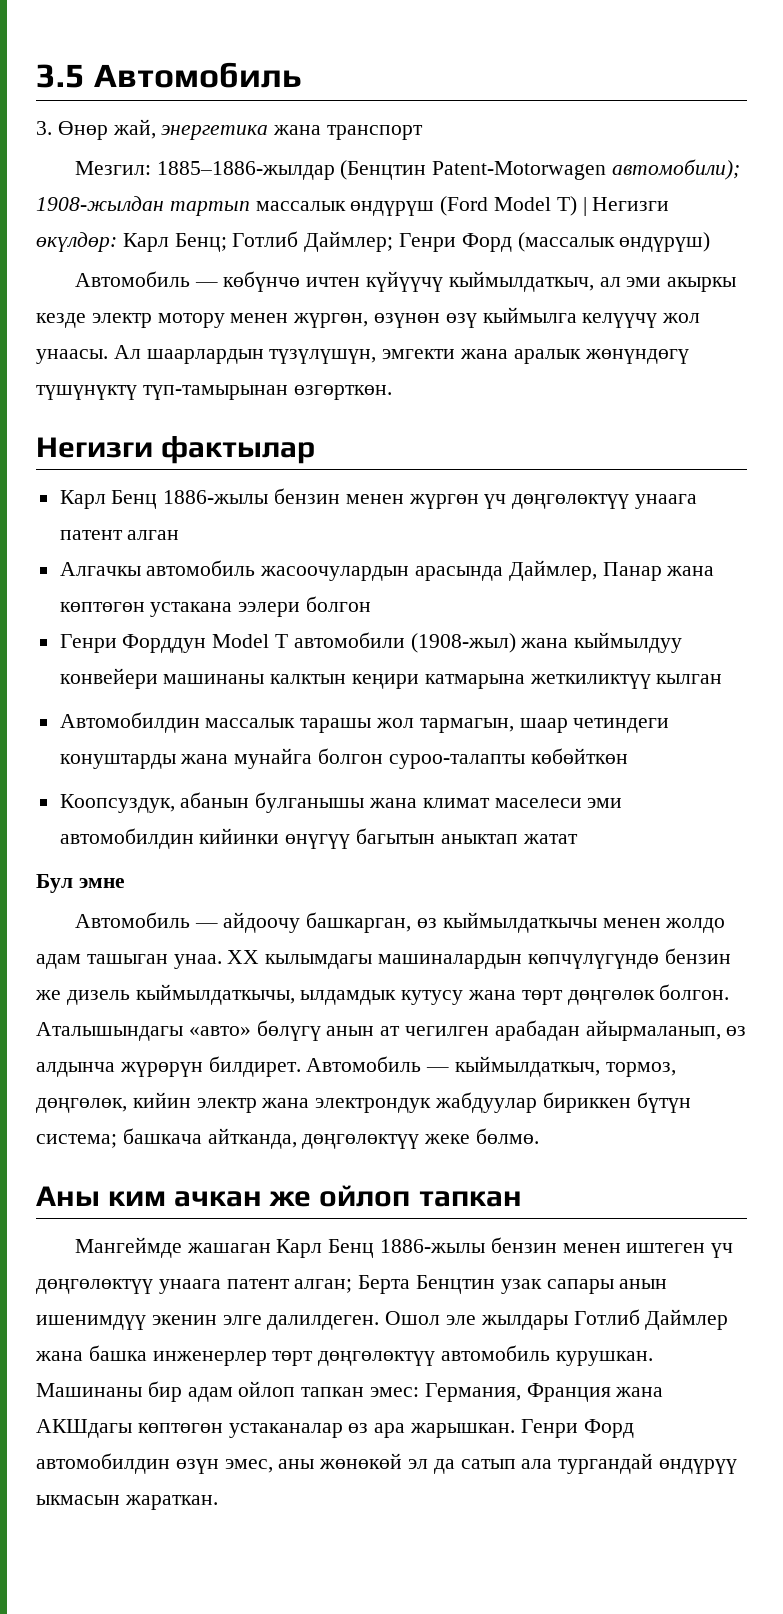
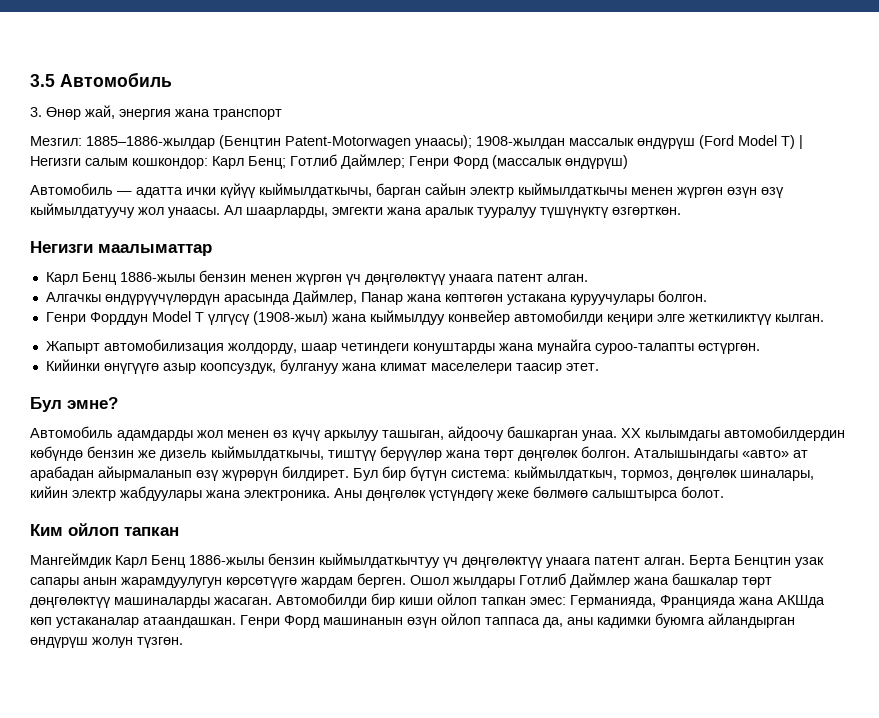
[161,125,269,140] энергетика -> [119,109,171,120] энергия
[612,159,741,180] [36,196,250,216] автомобили); 1908-жылдан тартып -> [415,135,565,149] унаасы); 1908-жылдан
[36,232,117,252] өкүлдөр: -> [85,158,208,169] салым кошкондор:
[223,271,737,292] [36,307,658,328] көбүнчө ичтен күйүүчү кыймылдаткыч, ал эми акыркы кезде электр мотору менен жүргөн, өзүнөн өзү кыймылга келүүчү -> [136,183,784,198] [30,203,135,218] адатта ички күйүү кыймылдаткычы, барган сайын электр кыймылдаткычы менен жүргөн өзүн өзү кыймылдатуучу
[146,349,377,364] шаарлардын түзүлүшүн, -> [246,207,328,218] шаарларды,
[584,349,689,364] [36,385,288,400] жөнүндөгү түшүнүктү түп-тамырынан -> [477,207,609,218] тууралуу түшүнүктү
[161,436,316,464] фактылар -> [98,244,212,256] маалыматтар
[127,530,180,540] алган -> [546,274,588,282] алган.
[146,560,410,581] автомобиль жасоочулардын -> [104,294,220,305] өндүрүүчүлөрдүн
[238,596,372,617] ээлери болгон -> [569,290,707,305] куруучулары болгон.
[293,632,405,648] автомобили -> [207,314,250,325] үлгүсү
[59,668,723,689] [59,712,514,733] конвейери машинаны калктын кеңири катмарына жеткиликтүү кылган // Автомобилдин массалык тарашы жол тармагын, -> [447,310,824,325] [45,339,297,354] конвейер автомобилди кеңири элге жеткиликтүү кылган. // Жапырт автомобилизация жолдорду,
[318,748,628,769] [59,792,623,813] [59,828,578,849] [36,874,125,893] [74,912,726,933] [36,954,168,969] болгон суроо-талапты көбөйткөн // Коопсуздук, абанын булганышы жана климат маселеси эми автомобилдин кийинки өнүгүү багытын аныктап жатат // Бул эмне // Автомобиль — айдоочу башкарган, өз кыймылдаткычы менен жолдо адам ташыган -> [594,343,760,354] [45,359,599,374] [30,397,118,412] [30,426,578,441] суроо-талапты өстүргөн. // Кийинки өнүгүүгө азыр коопсуздук, булгануу жана климат маселелери таасир этет. // Бул эмне? // Автомобиль адамдарды жол менен өз күчү аркылуу ташыган, айдоочу башкарган
[378,954,659,969] машиналардын көпчүлүгүндө -> [724,426,845,441] [30,446,83,461] автомобилдердин көбүндө
[300,990,464,1005] ылдамдык кутусу -> [328,446,442,461] тиштүү берүүлөр
[256,1020,747,1041] [36,1056,676,1077] [36,1092,691,1113] [36,1128,540,1149] [36,1186,312,1207] бөлүгү анын ат чегилген арабадан айырмаланып, өз алдынча жүрөрүн билдирет. Автомобиль — кыймылдаткыч, тормоз, дөңгөлөк, кийин электр жана электрондук жабдуулар бириккен бүтүн система; башкача айтканда, дөңгөлөктүү жеке бөлмө. // Аны ким ачкан же -> [793,450,808,458] [30,466,814,481] [30,486,724,501] [30,524,63,536] ат арабадан айырмаланып өзү жүрөрүн билдирет. Бул бир бүтүн система: кыймылдаткыч, тормоз, дөңгөлөк шиналары, кийин электр жабдуулары жана электроника. Аны дөңгөлөк үстүндөгү жеке бөлмөгө салыштырса болот. // Ким
[74,1237,734,1258] [36,1279,353,1294] Мангеймде жашаган Карл Бенц 1886-жылы бензин менен иштеген үч дөңгөлөктүү унаага патент алган; -> [30,553,685,568] Мангеймдик Карл Бенц 1886-жылы бензин кыймылдаткычтуу үч дөңгөлөктүү унаага патент алган.
[36,1309,729,1330] [35,1345,653,1366] [36,1381,664,1402] [36,1419,634,1438] [36,1453,738,1474] [36,1495,218,1510] ишенимдүү экенин элге далилдеген. Ошол эле жылдары Готлиб Даймлер жана башка инженерлер төрт дөңгөлөктүү автомобиль курушкан. Машинаны бир адам ойлоп тапкан эмес: Германия, Франция жана АКШдагы көптөгөн устаканалар өз ара жарышкан. Генри Форд автомобилдин өзүн эмес, аны жөнөкөй эл да сатып ала тургандай өндүрүү ыкмасын жараткан. -> [121,573,772,588] [30,593,825,608] [30,613,795,628] [30,637,183,648] жарамдуулугун көрсөтүүгө жардам берген. Ошол жылдары Готлиб Даймлер жана башкалар төрт дөңгөлөктүү машиналарды жасаган. Автомобилди бир киши ойлоп тапкан эмес: Германияда, Францияда жана АКШда көп устаканалар атаандашкан. Генри Форд машинанын өзүн ойлоп таппаса да, аны кадимки буюмга айландырган өндүрүш жолун түзгөн.

